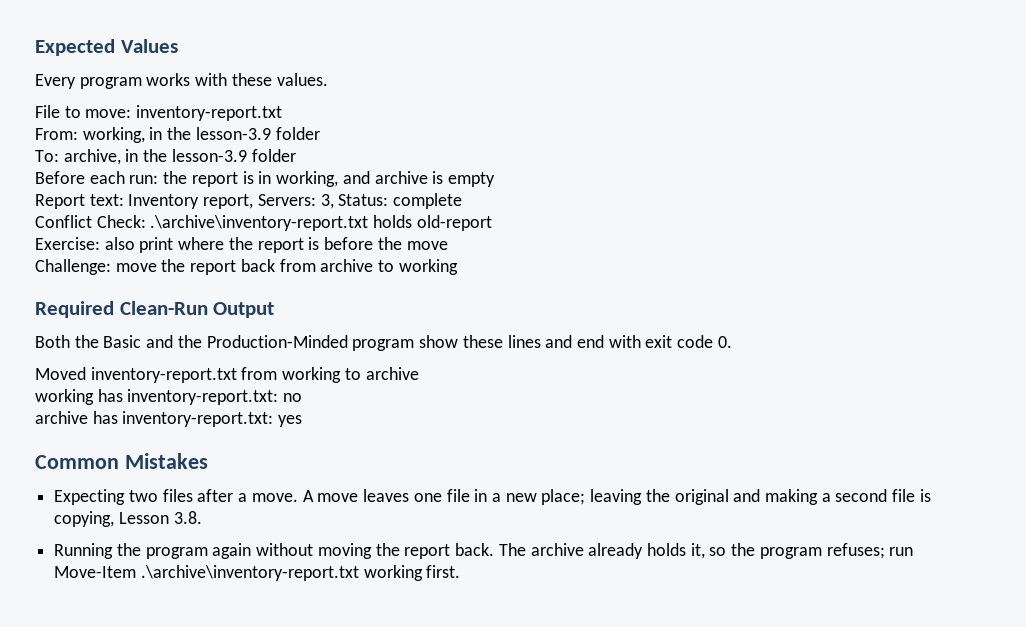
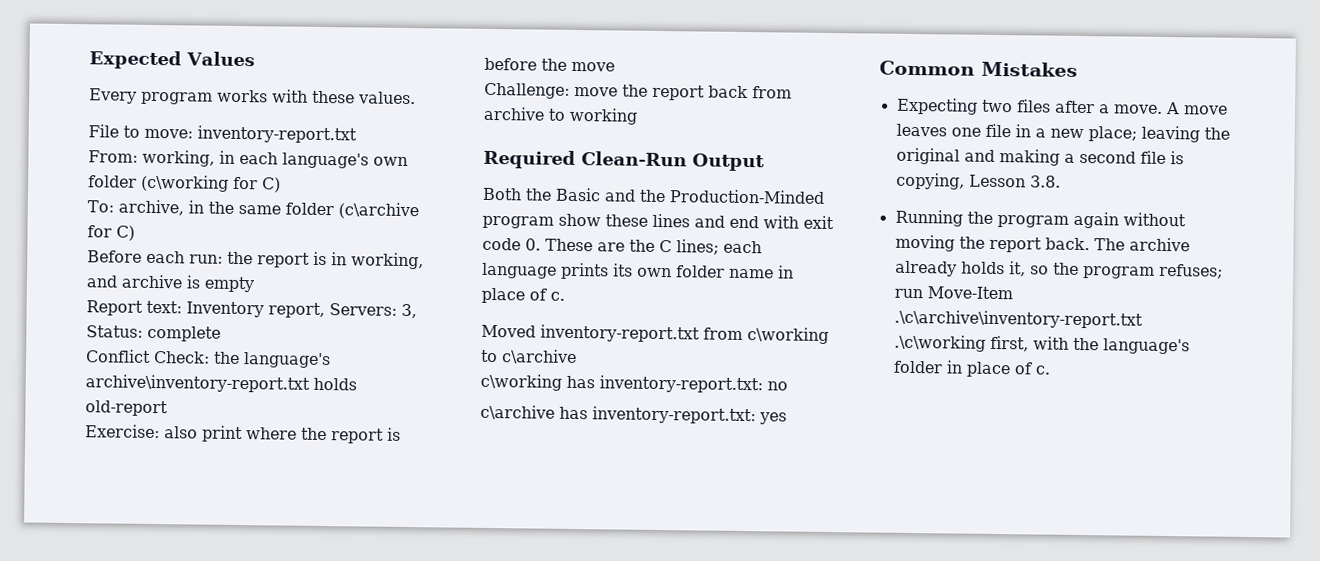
[167,127,320,140] the lesson-3.9 folder -> [239,152,408,169] [88,174,281,193] each language's own folder (c\working for C)
[171,149,296,162] lesson-3.9 folder -> [237,202,419,220] [87,225,135,241] same folder (c\archive for C)
[150,215,369,231] .\archive\inventory-report.txt -> [213,351,331,369] [85,374,310,393] the language's archive\inventory-report.txt
(732, 342) none -> [545,238,762,255] [482,262,794,280] [481,287,565,304] These are the C lines; each language prints its own folder name in place of c.
[282,367,419,383] [35,389,94,405] working to archive // working -> [747,327,829,345] [481,349,577,365] [480,373,562,391] c\working to c\archive // c\working
[35,411,88,424] archive -> [480,404,555,420] c\archive
[140,565,461,581] .\archive\inventory-report.txt working first. -> [893,309,1143,329] [893,334,1190,355] [892,360,1051,378] .\c\archive\inventory-report.txt .\c\working first, with the language's folder in place of c.

